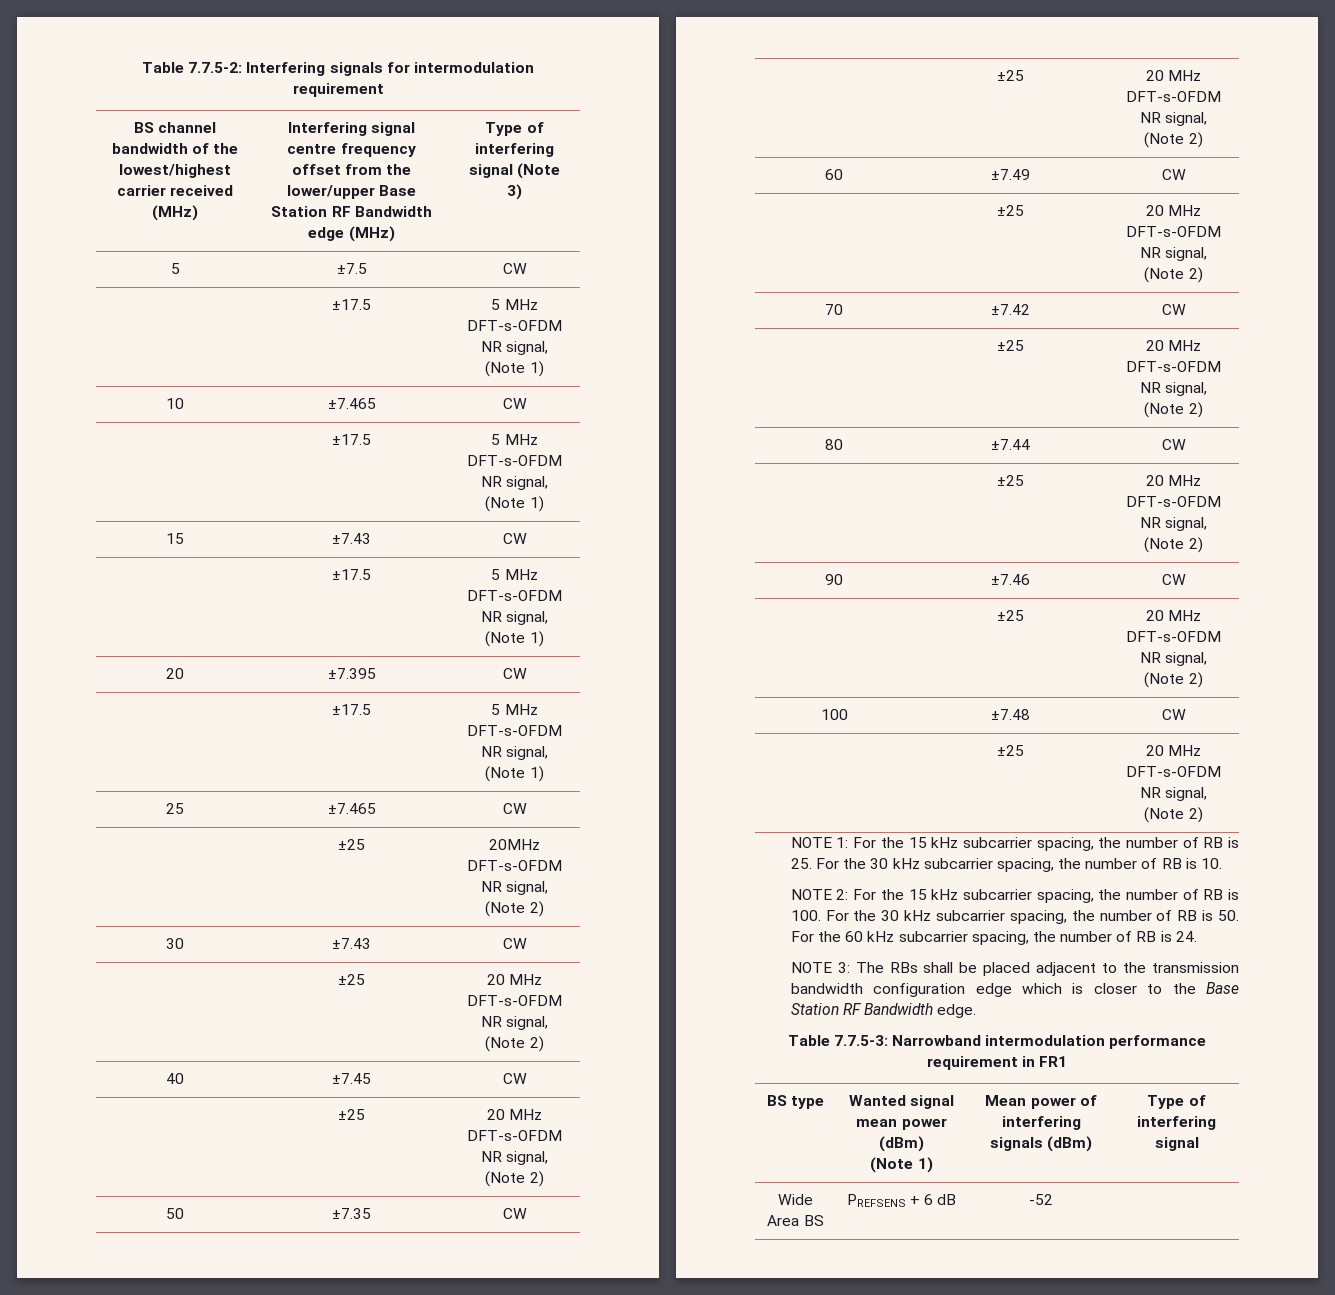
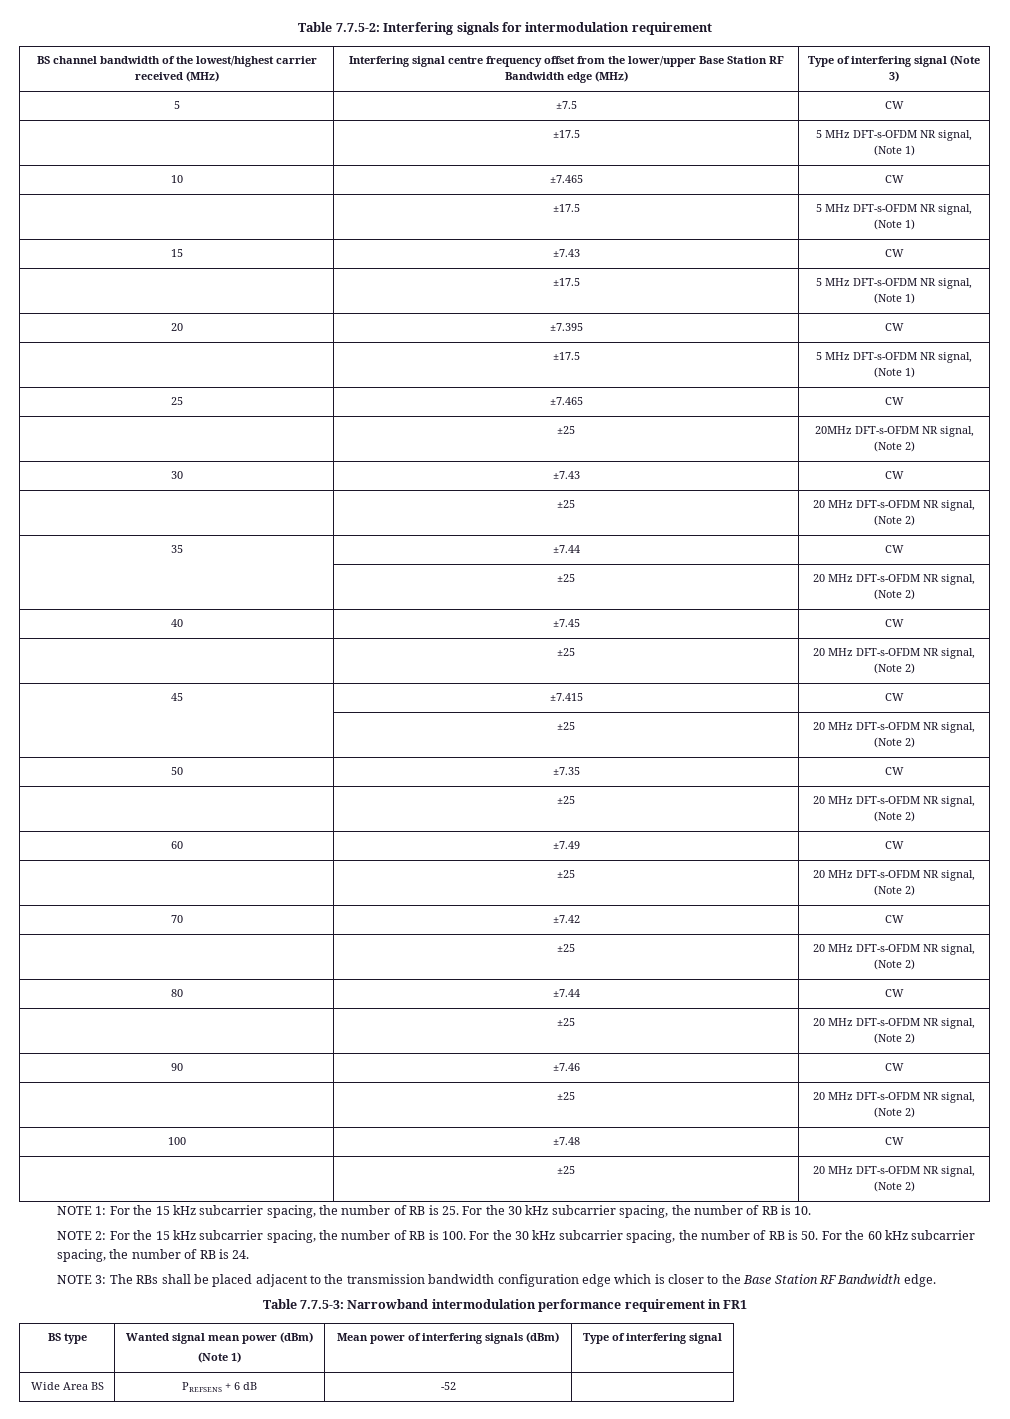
(544, 1044) none -> [170,545,183,553] [552,545,580,553] [884,545,904,553] [557,574,575,582] [813,574,975,585] [873,589,915,600] // 35 | ±7.44 | CW // | ±25 | 20 MHz DFT-s-OFDM NR signal, (Note 2)
(544, 1179) none -> [170,693,183,701] [549,693,583,701] [884,693,904,701] [557,722,575,730] [813,722,975,733] [873,737,915,748] // 45 | ±7.415 | CW // | ±25 | 20 MHz DFT-s-OFDM NR signal, (Note 2)

